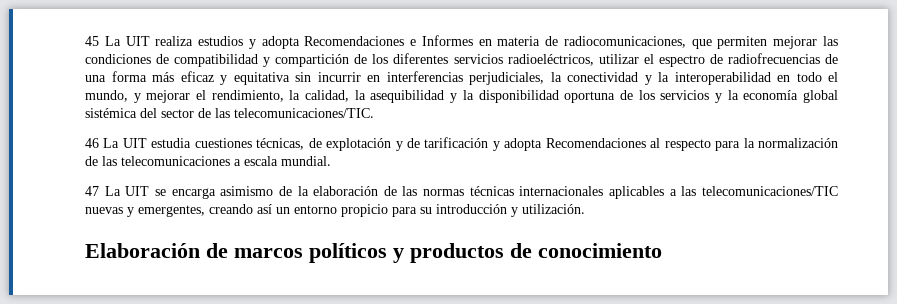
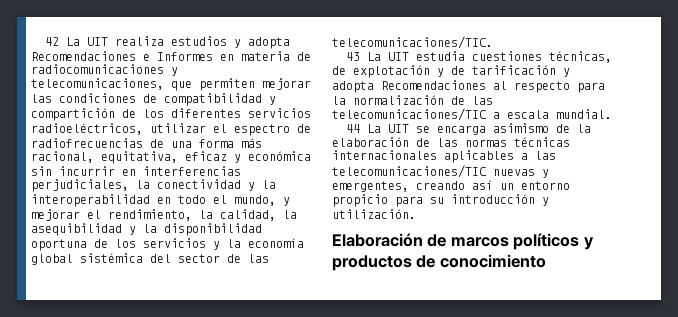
[85,36,99,46] 45 -> [45,37,60,46] 42
[563,36,686,48] radiocomunicaciones, -> [31,64,178,76] [31,78,164,90] radiocomunicaciones y telecomunicaciones,
(174, 77) none -> [31,151,178,164] racional, equitativa,
[233,72,290,85] equitativa -> [248,151,311,161] económica
[85,138,99,148] 46 -> [346,52,361,61] 43
[121,156,230,166] telecomunicaciones -> [332,108,487,121] telecomunicaciones/TIC
[85,186,99,196] 47 -> [346,124,361,133] 44

